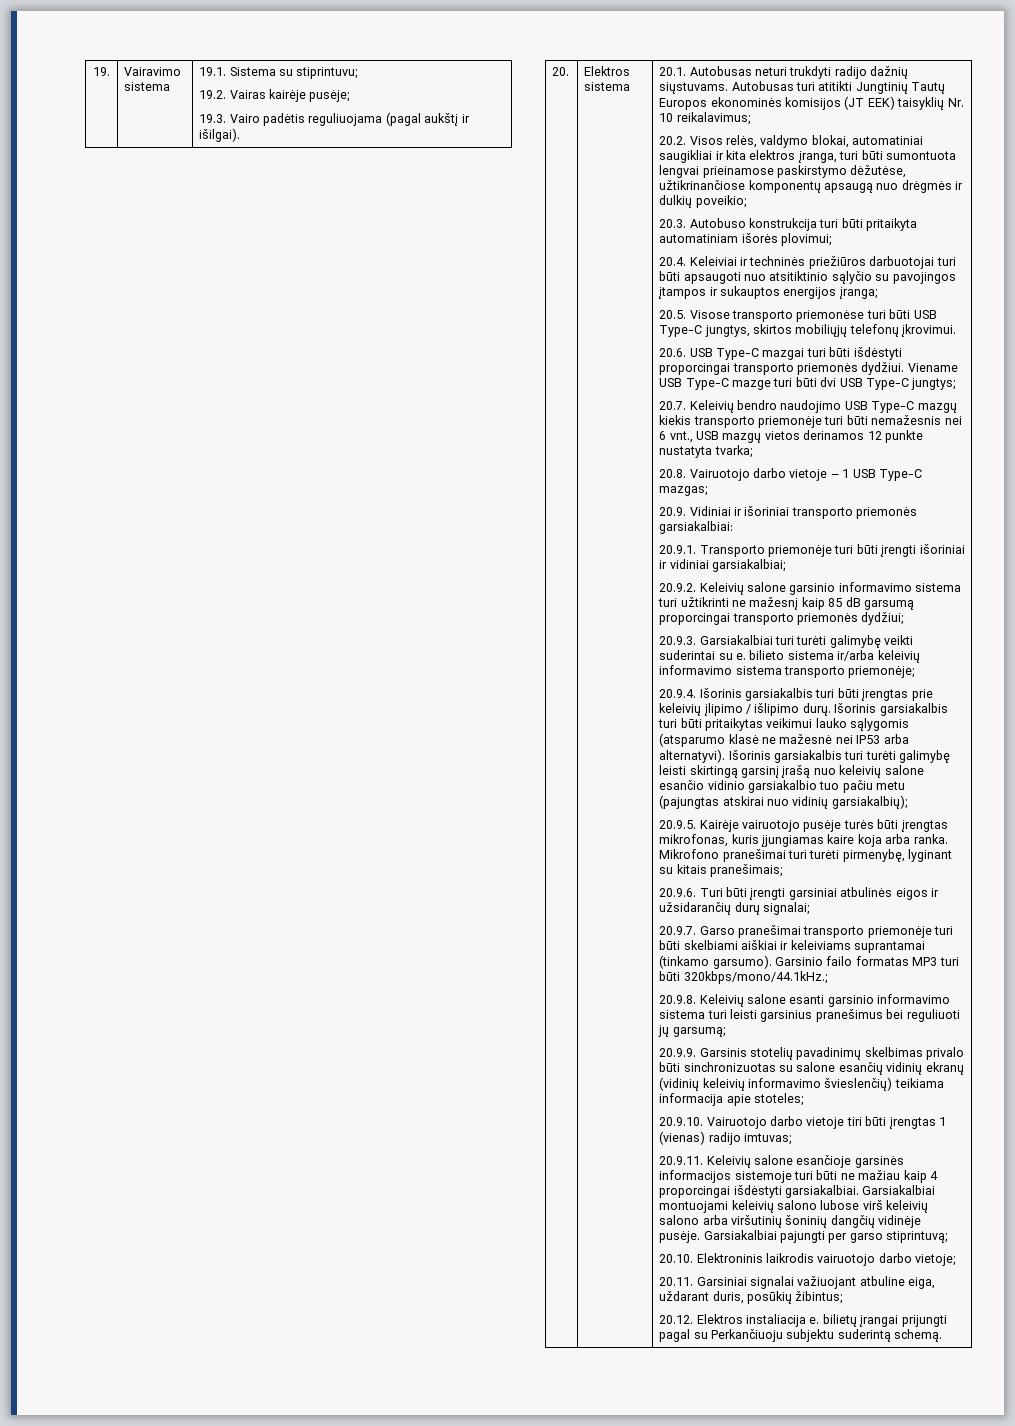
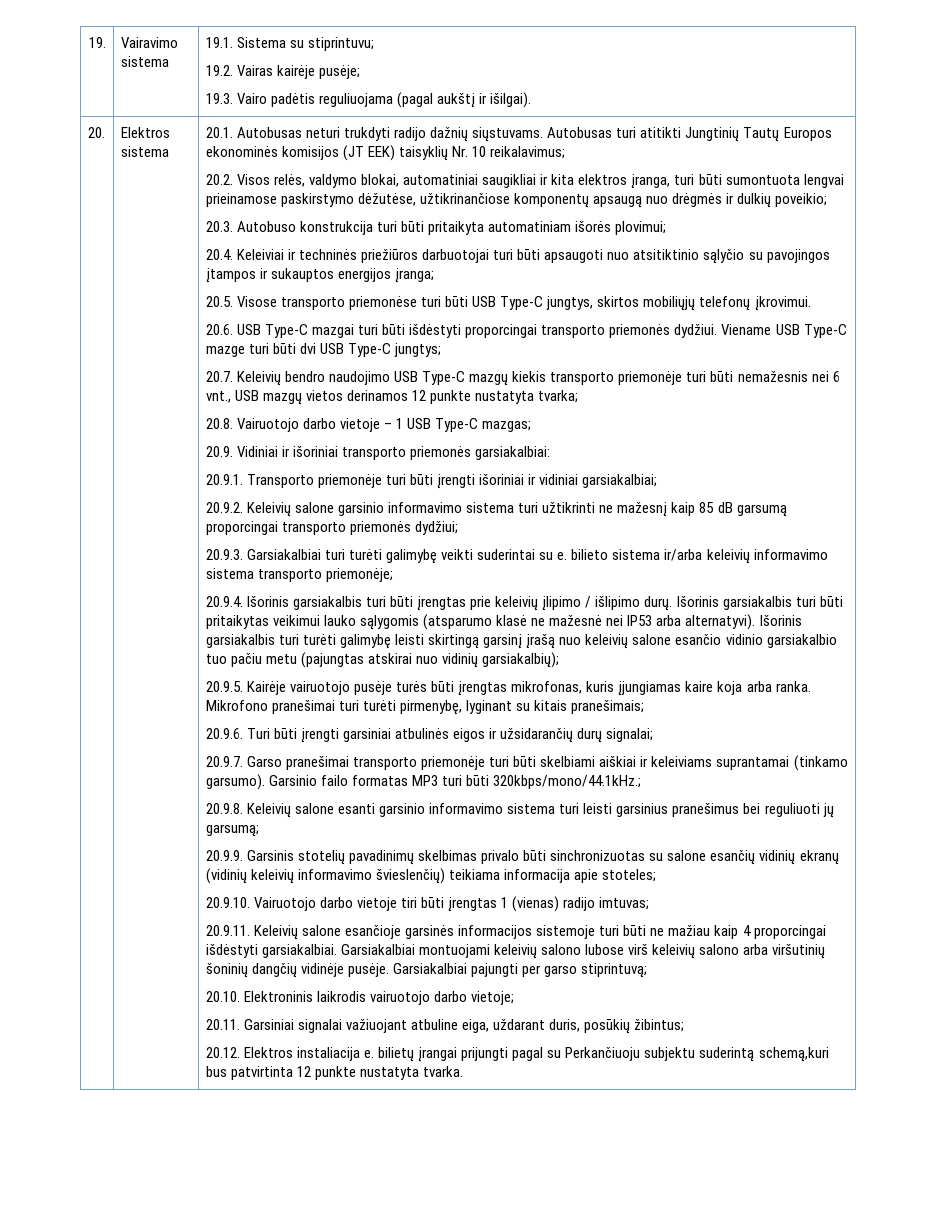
[894,1329,943,1342] schemą. -> [758,1047,829,1062] [205,1066,464,1080] schemą,kuri bus patvirtinta 12 punkte nustatyta tvarka.

